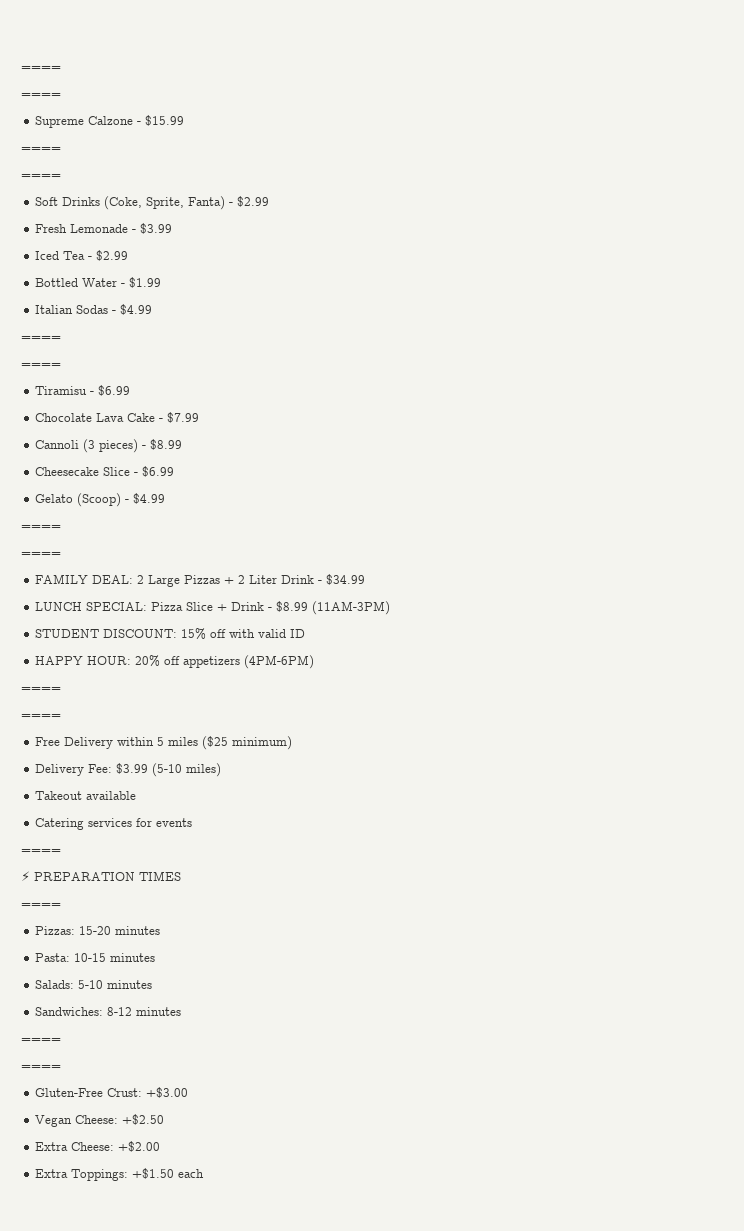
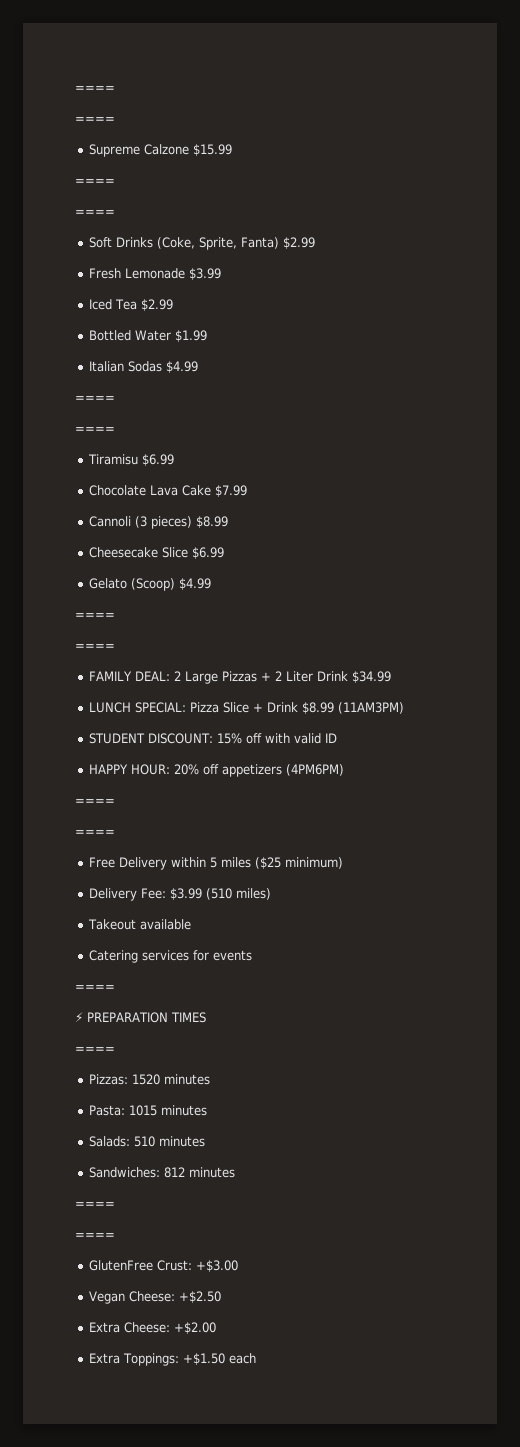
[137,121,142,125] - -> (190, 149) none
[229,202,234,206] - -> (280, 243) none
[132,229,137,233] - -> (186, 273) none
[88,256,93,260] - -> (138, 304) none
[121,283,126,287] - -> (172, 335) none
[112,310,117,314] - -> (163, 366) none
[90,391,95,395] - -> (139, 459) none
[159,418,164,422] - -> (212, 490) none
[142,445,147,449] - -> (193, 522) none
[134,472,139,476] - -> (189, 552) none
[125,499,130,503] - -> (176, 584) none
[318,580,323,584] - -> (349, 676) none
[268,601,391,615] - $8.99 (11AM-3PM) -> [302,702,405,714] $8.99 (11AM3PM)
[244,655,315,669] (4PM-6PM) -> [286,764,345,776] (4PM6PM)
[152,763,183,777] (5-10 -> [206,888,233,900] (510
[79,926,112,935] 15-20 -> [132,1074,161,1085] 1520
[74,953,107,962] 10-15 -> [129,1105,158,1116] 1015
[78,980,104,989] 5-10 -> [134,1136,156,1147] 510
[107,1007,133,1016] 8-12 -> [164,1167,186,1178] 812
[35,1088,104,1097] Gluten-Free -> [89,1260,154,1271] GlutenFree

